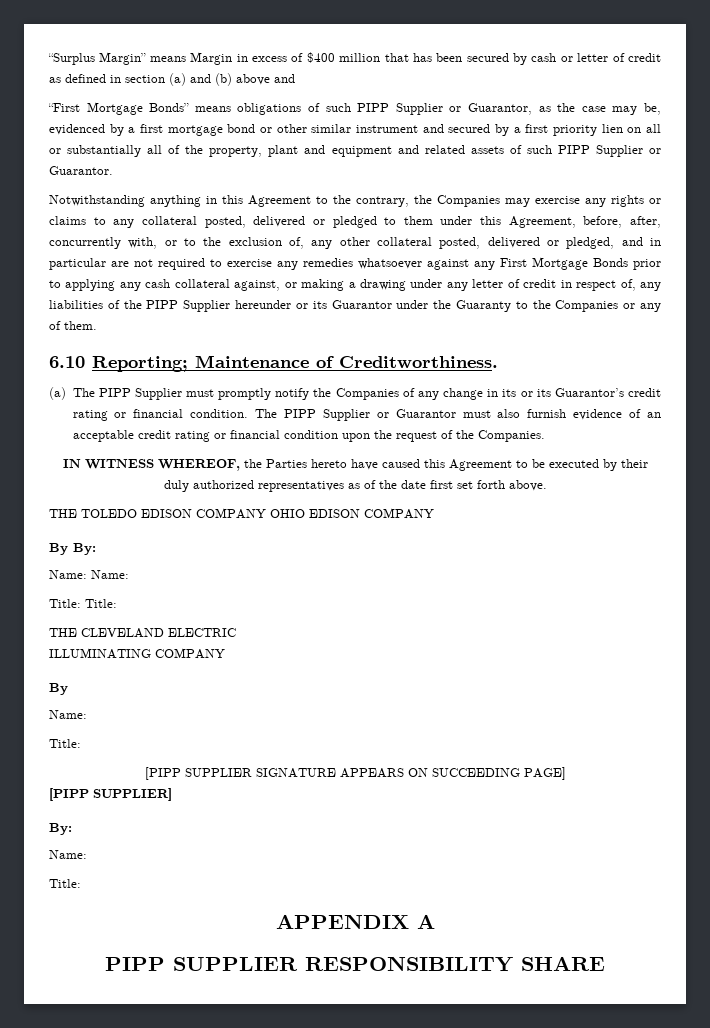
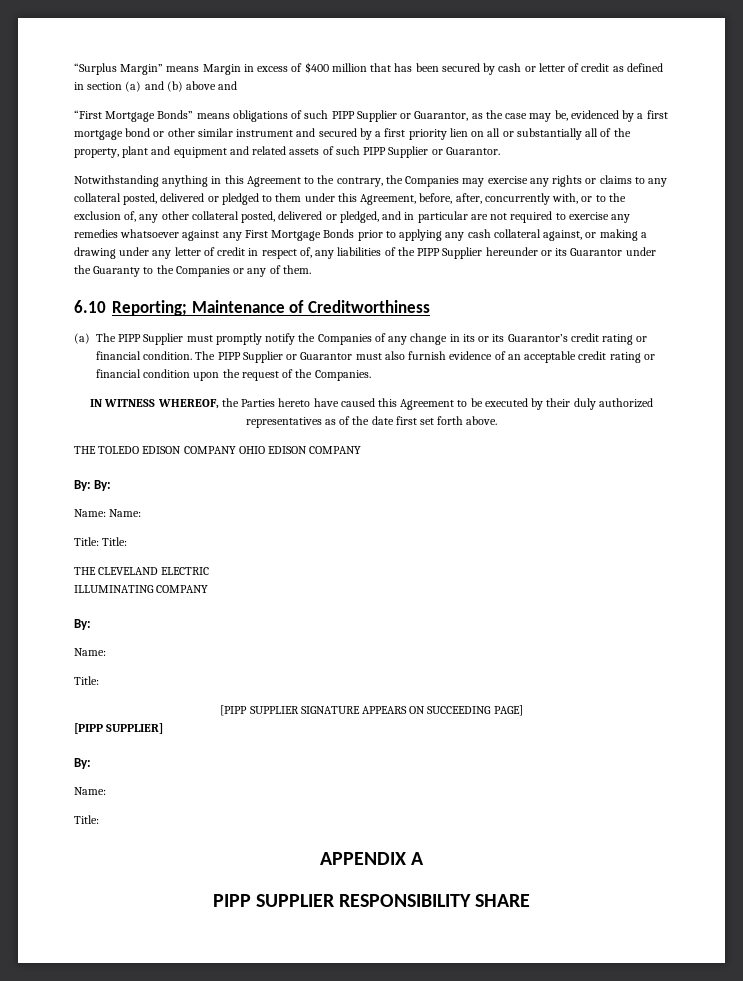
[338,356,498,368] Creditworthiness. -> [307,300,430,313] Creditworthiness
[49,543,68,555] By -> [74,480,91,491] By:
[49,683,68,695] By -> [74,619,91,630] By:

